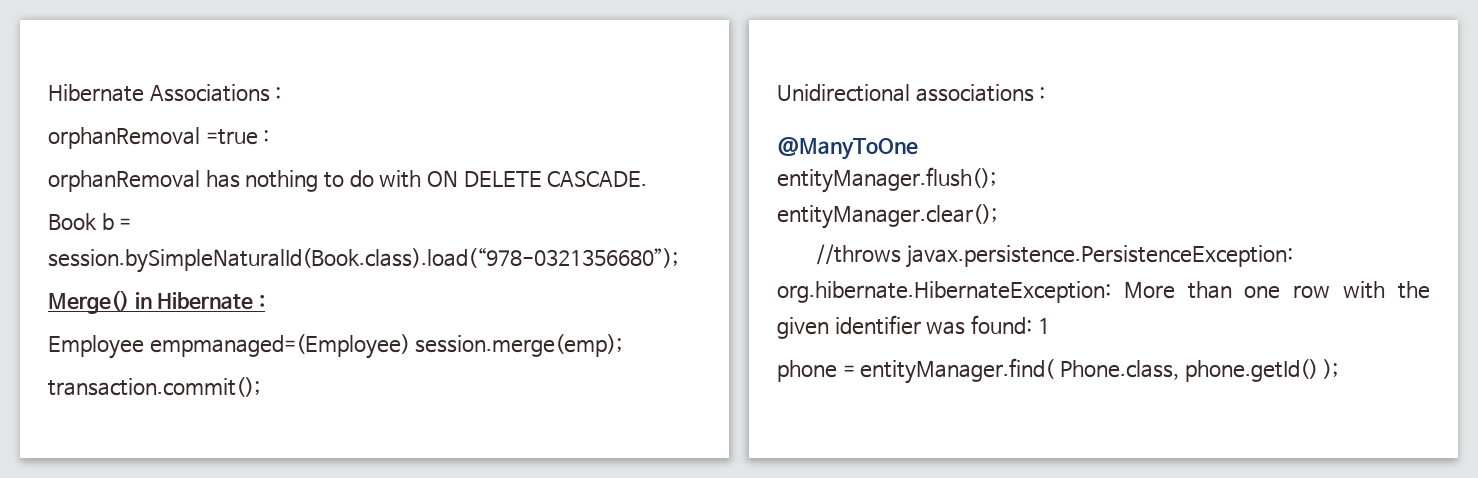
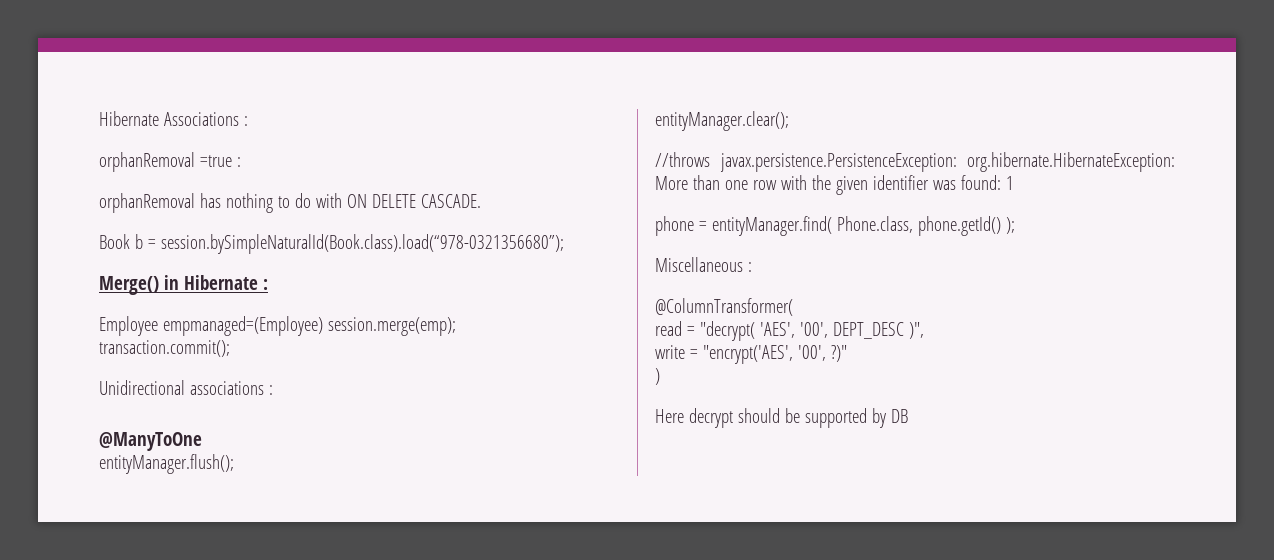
(1339, 369) none -> [655,257,752,272] [655,298,793,316] [655,321,924,341] [655,345,847,364] [655,368,660,385] [655,408,908,428] // Miscellaneous : // @ColumnTransformer( // read = "decrypt( 'AES', '00', DEPT_DESC )", // write = "encrypt('AES', '00', ?)" // ) // Here decrypt should be supported by DB

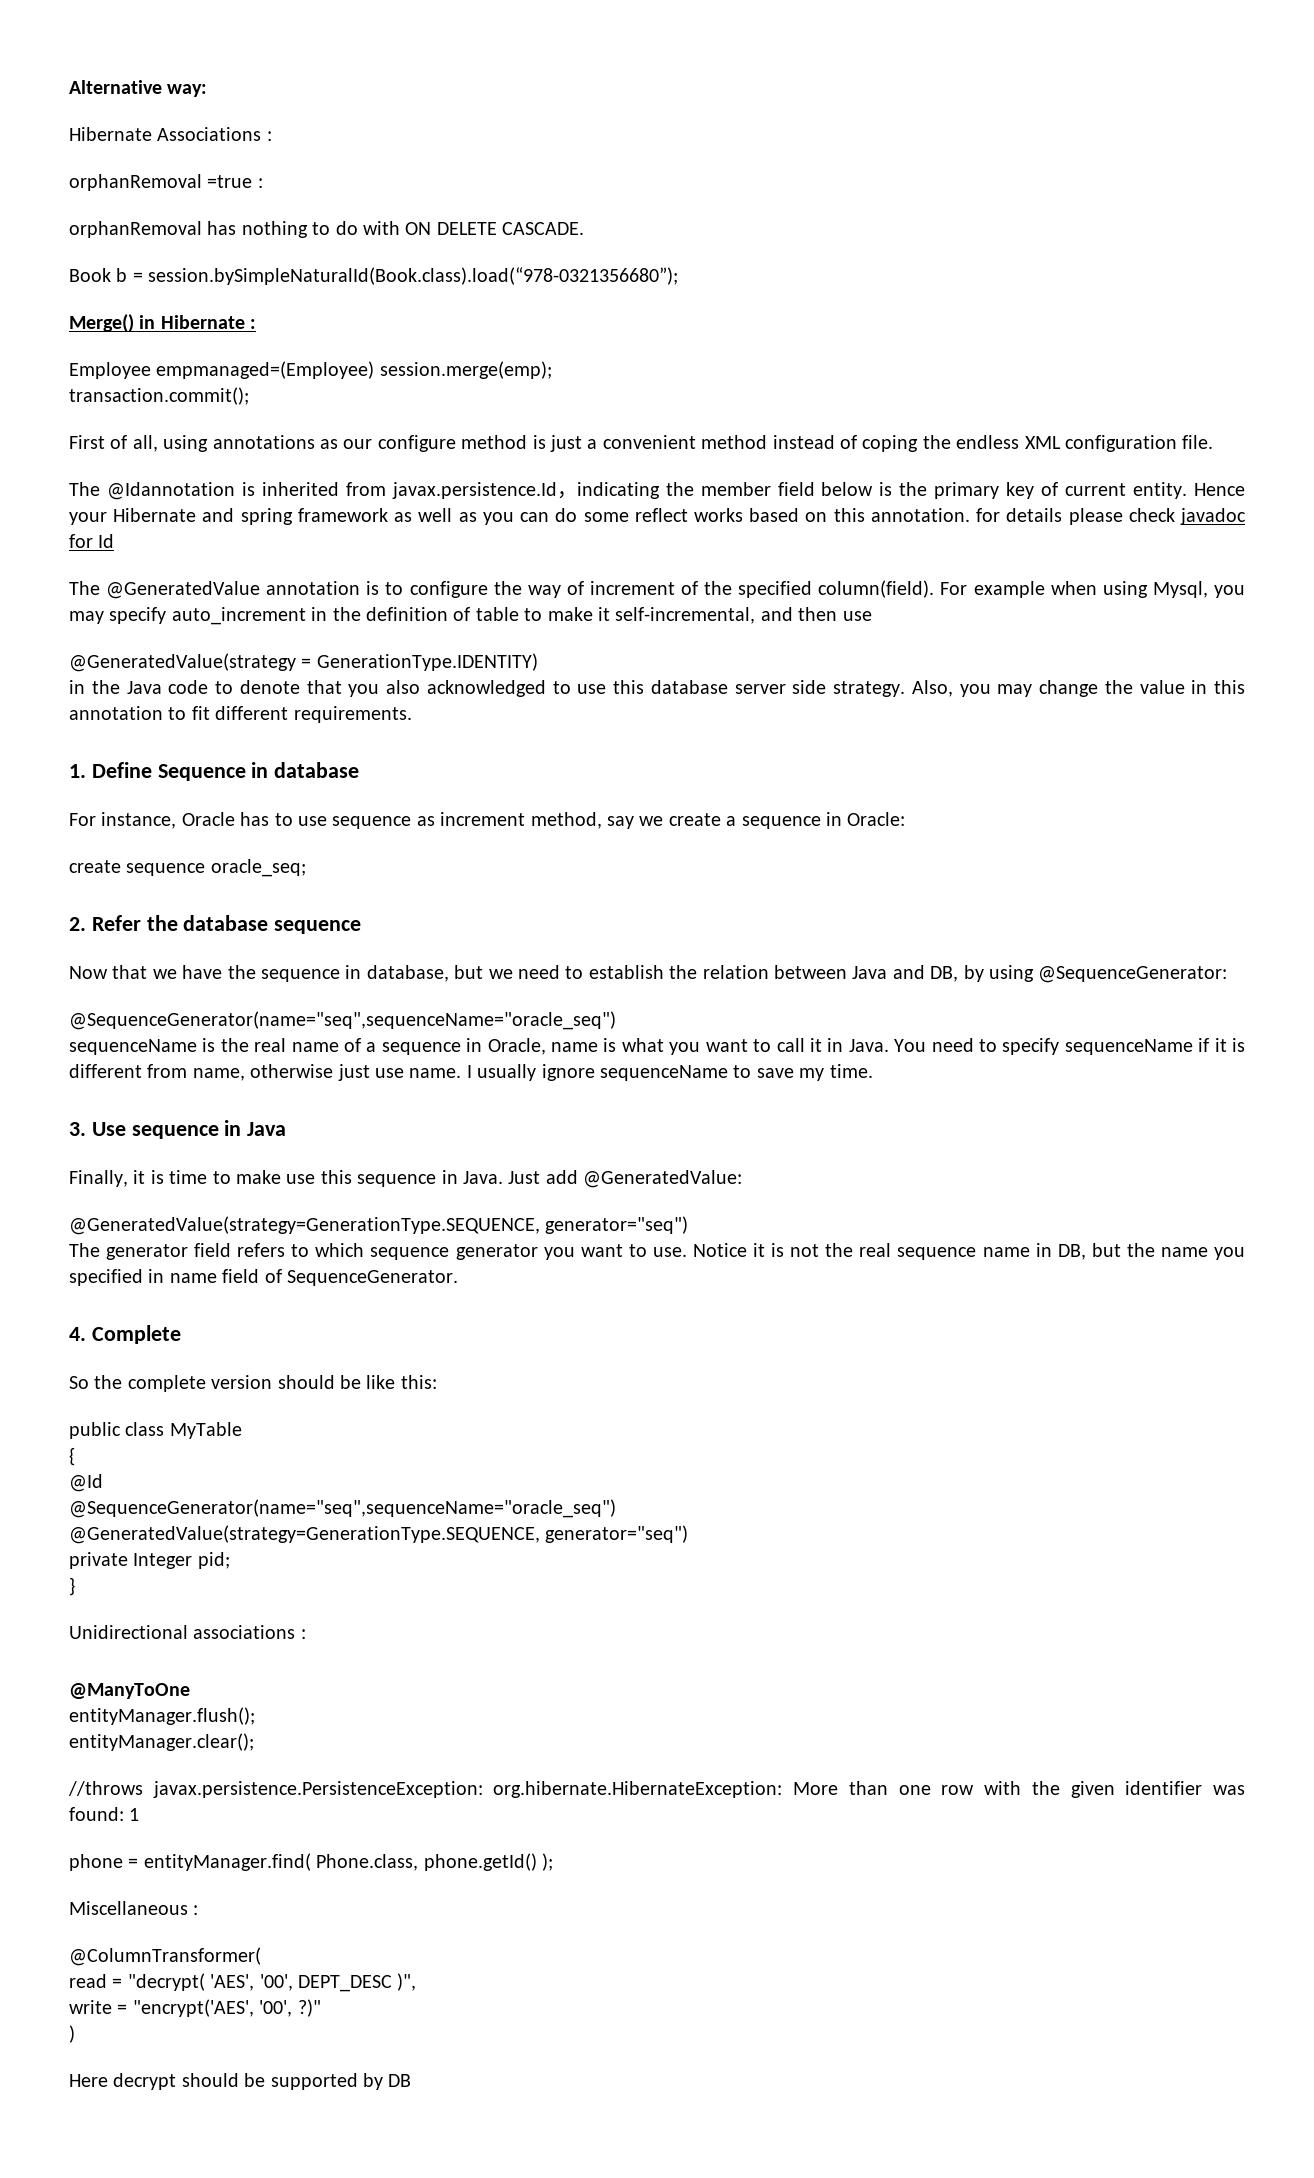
(99, 118) none -> [69,80,208,97] Alternative way: //
(230, 348) none -> [69,435,1214,452] [69,482,1246,500] [69,508,1247,525] [69,534,115,548] [69,580,1246,599] [69,607,872,625] [69,653,538,672] [69,680,1245,697] [69,706,412,723] [69,762,360,781] [69,812,906,829] [69,859,306,877] [69,915,362,934] [69,965,1228,983] [69,1011,616,1030] [69,1038,1245,1055] [69,1064,873,1081] [69,1120,287,1139] [69,1170,743,1188] [69,1216,689,1235] [69,1243,1246,1260] [69,1269,458,1286] [69,1325,181,1344] [69,1375,437,1392] [69,1422,242,1439] [69,1447,75,1466] [69,1474,103,1492] [69,1499,616,1518] [69,1525,689,1544] [69,1552,230,1569] [69,1577,75,1596] // First of all, using annotations as our configure method is just a convenient method instead of coping the endless XML configuration file. // The @Idannotation is inherited from javax.persistence.Id，indicating the member field below is the primary key of current entity. Hence your Hibernate and spring framework as well as you can do some reflect works based on this annotation. for details please check javadoc for Id // The @GeneratedValue annotation is to configure the way of increment of the specified column(field). For example when using Mysql, you may specify auto_increment in the definition of table to make it self-incremental, and then use // @GeneratedValue(strategy = GenerationType.IDENTITY) // in the Java code to denote that you also acknowledged to use this database server side strategy. Also, you may change the value in this annotation to fit different requirements. // 1. Define Sequence in database // For instance, Oracle has to use sequence as increment method, say we create a sequence in Oracle: // create sequence oracle_seq; // 2. Refer the database sequence // Now that we have the sequence in database, but we need to establish the relation between Java and DB, by using @SequenceGenerator: // @SequenceGenerator(name="seq",sequenceName="oracle_seq") // sequenceName is the real name of a sequence in Oracle, name is what you want to call it in Java. You need to specify sequenceName if it is different from name, otherwise just use name. I usually ignore sequenceName to save my time. // 3. Use sequence in Java // Finally, it is time to make use this sequence in Java. Just add @GeneratedValue: // @GeneratedValue(strategy=GenerationType.SEQUENCE, generator="seq") // The generator field refers to which sequence generator you want to use. Notice it is not the real sequence name in DB, but the name you specified in name field of SequenceGenerator. // 4. Complete // So the complete version should be like this: // public class MyTable // { // @Id // @SequenceGenerator(name="seq",sequenceName="oracle_seq") // @GeneratedValue(strategy=GenerationType.SEQUENCE, generator="seq") // private Integer pid; // }

